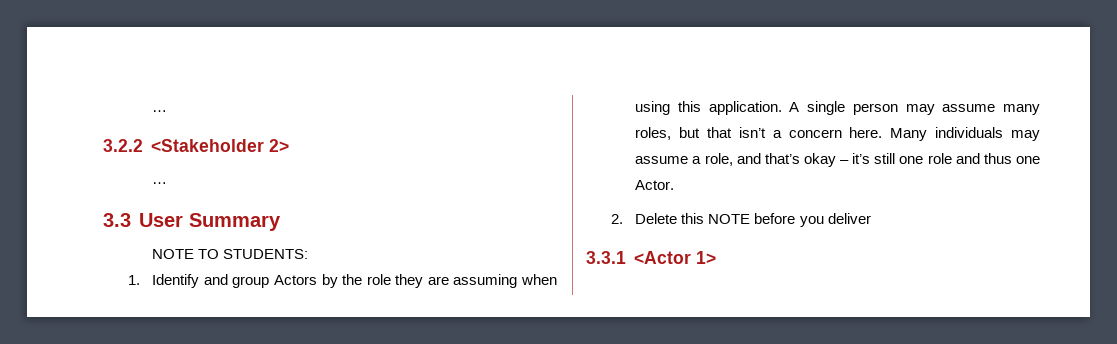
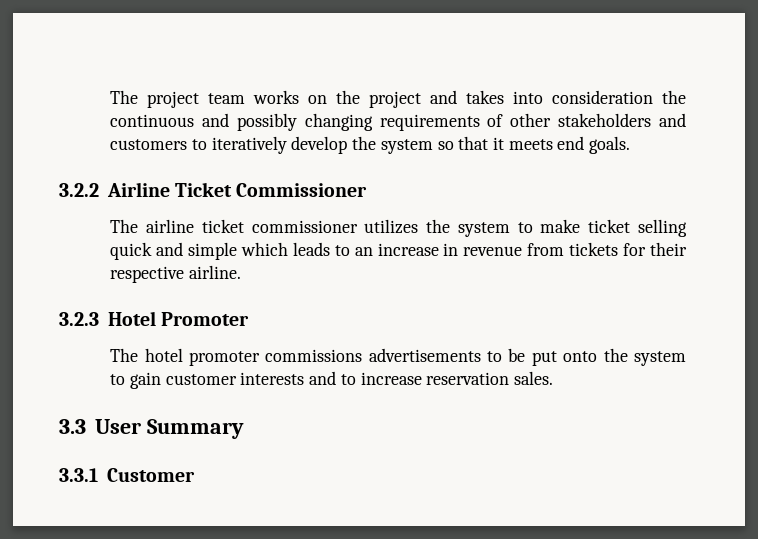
[152,110,168,112] [103,139,289,152] [152,182,168,184] [103,213,281,231] [152,249,309,259] [127,274,557,288] [635,101,1040,115] [635,127,1040,141] [635,153,1041,167] [635,180,675,190] [610,213,871,227] [586,251,716,264] … // 3.2.2 <Stakeholder 2> // … // 3.3 User Summary // NOTE TO STUDENTS: // 1. Identify and group Actors by the role they are assuming when using this application. A single person may assume many roles, but that isn’t a concern here. Many individuals may assume a role, and that’s okay – it’s still one role and thus one Actor. // 2. Delete this NOTE before you deliver // 3.3.1 <Actor 1> -> [110,90,686,108] [110,113,687,131] [110,136,631,154] [59,182,368,197] [110,219,688,237] [110,242,688,260] [110,265,241,283] [59,311,250,326] [110,348,686,366] [110,371,554,389] [59,419,244,439] [59,468,195,482] The project team works on the project and takes into consideration the continuous and possibly changing requirements of other stakeholders and customers to iteratively develop the system so that it meets end goals. // 3.2.2 Airline Ticket Commissioner // The airline ticket commissioner utilizes the system to make ticket selling quick and simple which leads to an increase in revenue from tickets for their respective airline. // 3.2.3 Hotel Promoter // The hotel promoter commissions advertisements to be put onto the system to gain customer interests and to increase reservation sales. // 3.3 User Summary // 3.3.1 Customer

